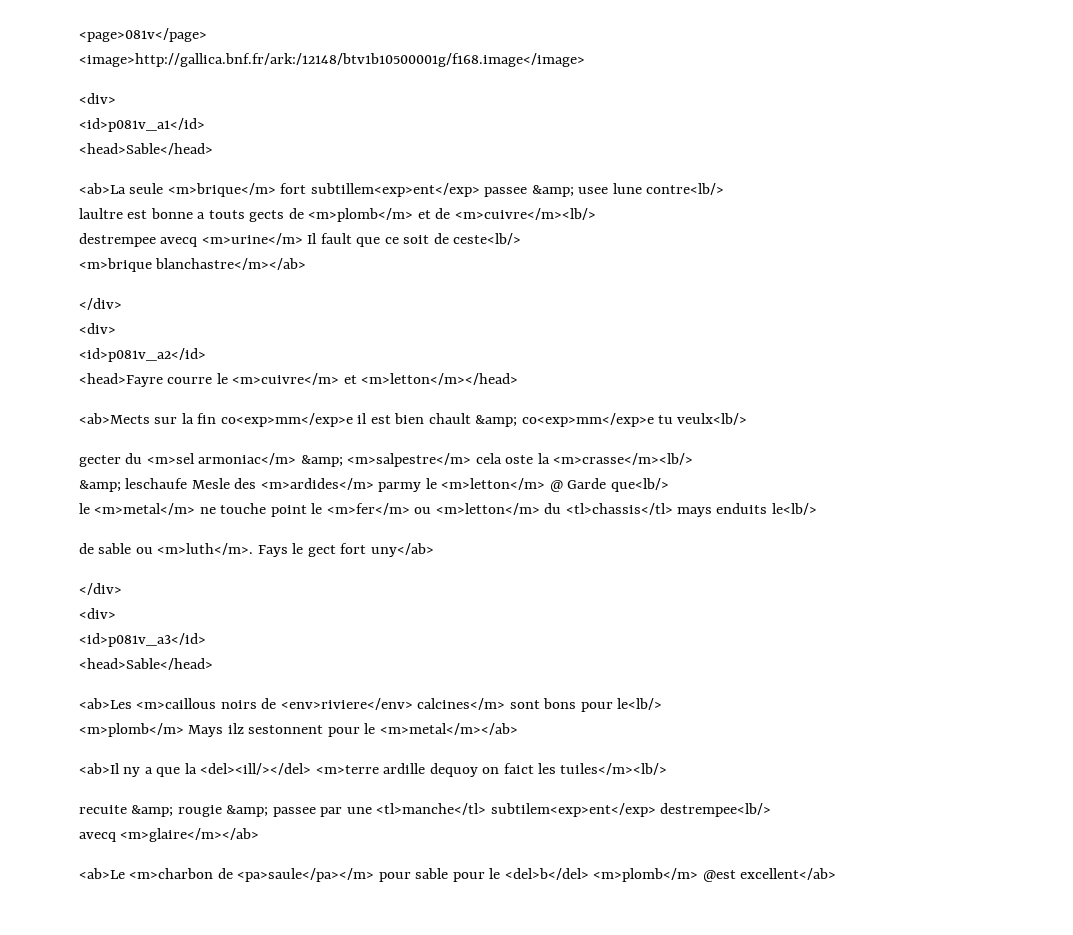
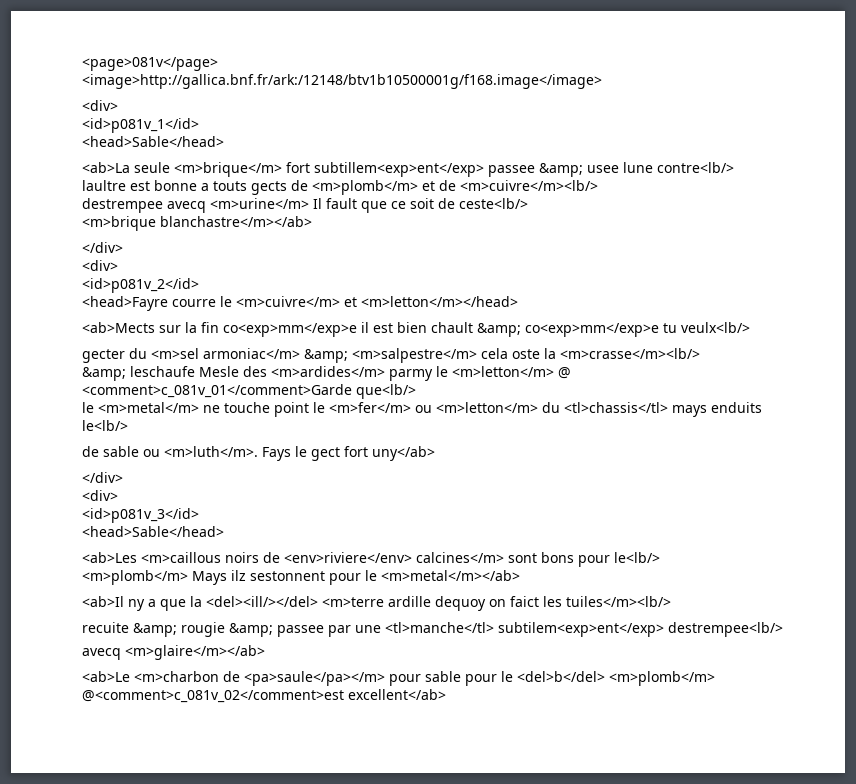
[79,118,205,132] <id>p081v_a1</id> -> [82,118,199,133] <id>p081v_1</id>
[79,348,206,362] <id>p081v_a2</id> -> [82,278,199,293] <id>p081v_2</id>
[567,478,607,489] Garde -> [82,384,352,398] <comment>c_081v_01</comment>Garde
[79,633,206,647] <id>p081v_a3</id> -> [82,508,199,523] <id>p081v_3</id>
[702,870,736,882] @est -> [82,690,344,703] @<comment>c_081v_02</comment>est

